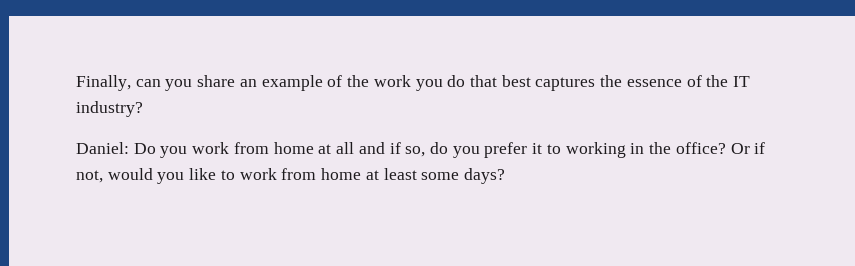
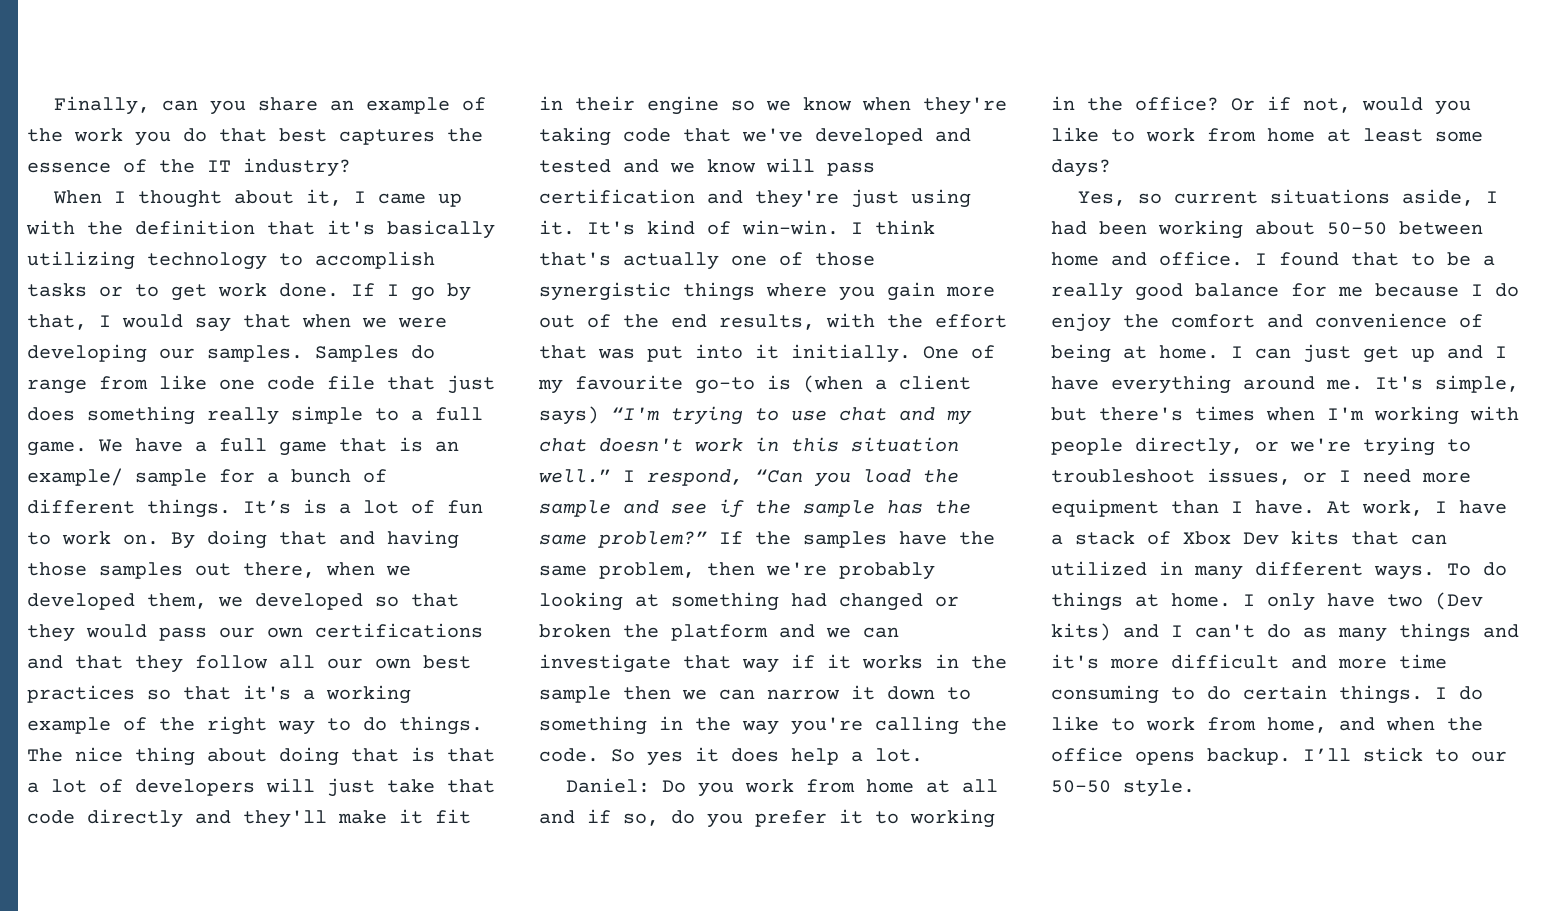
(143, 109) none -> [53,189,463,208] [26,220,495,239] [27,251,435,270] [27,283,471,301] [27,314,447,332] [27,344,435,363] [27,375,495,394] [27,406,483,425] [27,437,459,456] [27,468,387,486] [27,499,483,518] [27,530,459,549] [27,562,411,579] [27,593,459,610] [27,623,483,642] [27,655,471,673] [27,685,411,704] [27,716,483,735] [27,747,495,766] [27,778,495,797] [27,809,471,828] [539,96,1007,115] [539,127,971,146] [539,158,875,176] [539,189,971,208] [539,220,935,235] [539,252,875,270] [539,282,995,301] [539,313,1007,330] [539,344,995,363] [538,375,971,394] [539,406,972,425] [539,437,959,452] [539,469,959,487] [539,499,971,518] [539,531,995,548] [539,562,935,580] [539,592,959,611] [539,624,899,641] [539,654,1007,673] [539,685,971,703] [539,716,1007,735] [539,747,923,766] // When I thought about it, I came up with the definition that it's basically utilizing technology to accomplish tasks or to get work done. If I go by that, I would say that when we were developing our samples. Samples do range from like one code file that just does something really simple to a full game. We have a full game that is an example/ sample for a bunch of different things. It’s is a lot of fun to work on. By doing that and having those samples out there, when we developed them, we developed so that they would pass our own certifications and that they follow all our own best practices so that it's a working example of the right way to do things. The nice thing about doing that is that a lot of developers will just take that code directly and they'll make it fit in their engine so we know when they're taking code that we've developed and tested and we know will pass certification and they're just using it. It's kind of win-win. I think that's actually one of those synergistic things where you gain more out of the end results, with the effort that was put into it initially. One of my favourite go-to is (when a client says) “I'm trying to use chat and my chat doesn't work in this situation well.” I respond, “Can you load the sample and see if the sample has the same problem?” If the samples have the same problem, then we're probably looking at something had changed or broken the platform and we can investigate that way if it works in the sample then we can narrow it down to something in the way you're calling the code. So yes it does help a lot.
(505, 176) none -> [1078,189,1499,206] [1051,220,1483,239] [1051,251,1495,266] [1051,283,1519,301] [1051,313,1483,332] [1051,344,1507,363] [1051,375,1519,394] [1051,406,1519,425] [1051,437,1471,456] [1051,468,1471,485] [1051,499,1507,517] [1051,530,1447,545] [1051,561,1507,580] [1051,592,1483,611] [1051,623,1519,642] [1051,654,1447,669] [1051,685,1483,704] [1051,716,1483,733] [1051,747,1507,765] [1051,779,1195,797] // Yes, so current situations aside, I had been working about 50-50 between home and office. I found that to be a really good balance for me because I do enjoy the comfort and convenience of being at home. I can just get up and I have everything around me. It's simple, but there's times when I'm working with people directly, or we're trying to troubleshoot issues, or I need more equipment than I have. At work, I have a stack of Xbox Dev kits that can utilized in many different ways. To do things at home. I only have two (Dev kits) and I can't do as many things and it's more difficult and more time consuming to do certain things. I do like to work from home, and when the office opens backup. I’ll stick to our 50-50 style.

